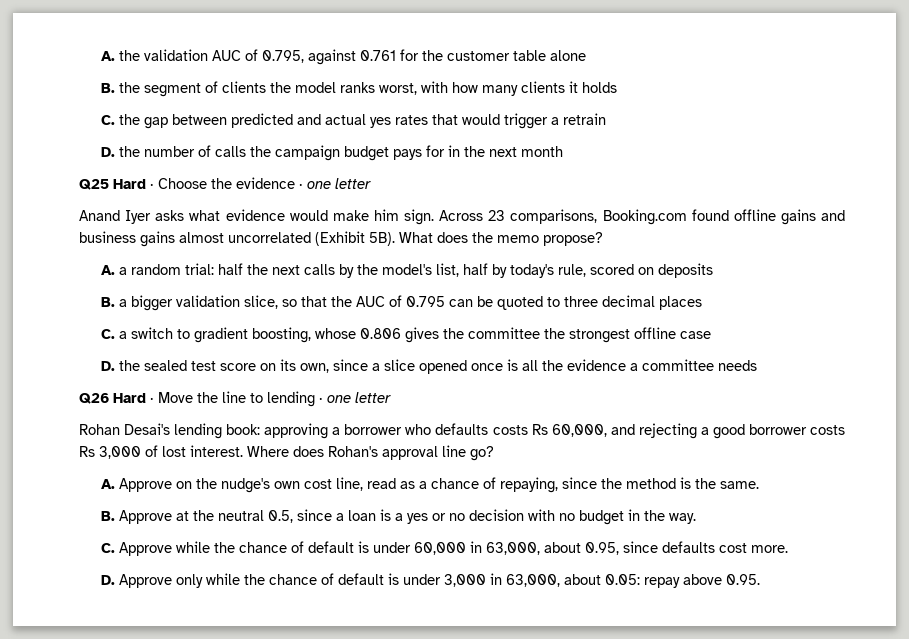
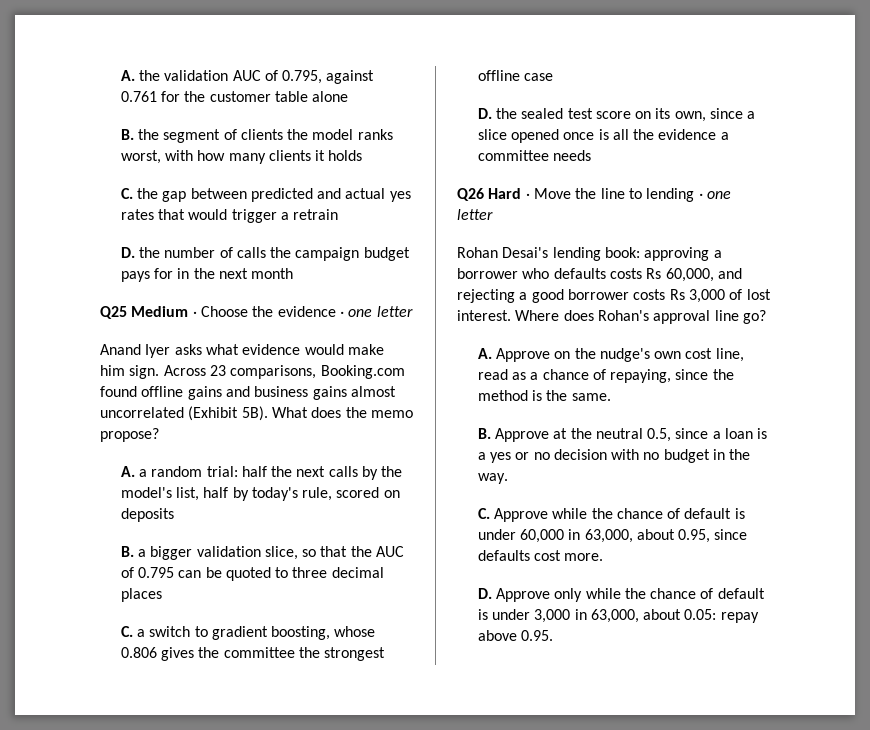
[113,179,146,189] Hard -> [131,306,189,317] Medium

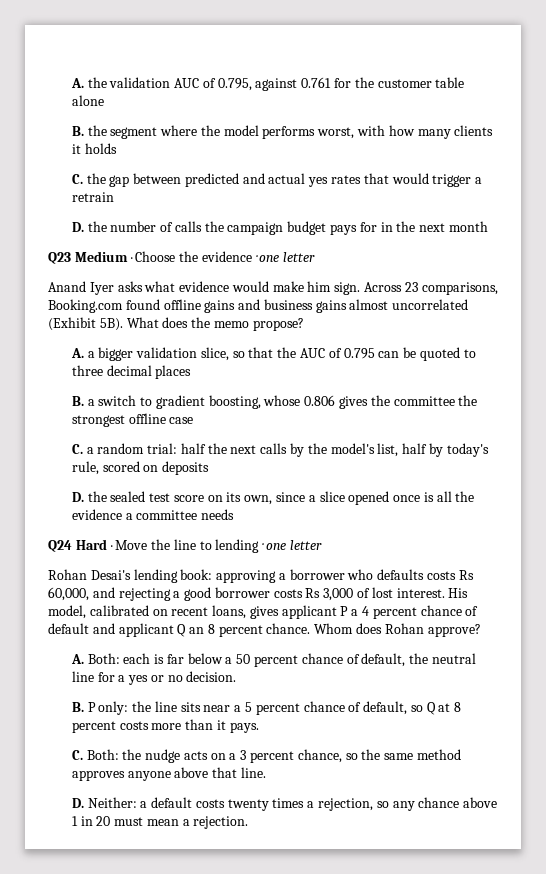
[223,129,283,140] of clients -> [160,125,198,136] where
[357,129,393,140] ranks -> [262,126,316,139] performs
[100,306,127,319] Q25 -> [48,252,71,264] Q23
(147, 473) none -> [98,347,476,361] [71,365,192,379] [71,395,478,409] [71,413,194,427] [71,444,94,454] bigger validation slice, so that the AUC of 0.795 can be quoted to three decimal places // B. a switch to gradient boosting, whose 0.806 gives the committee the strongest offline case // C. a
[120,546,405,560] [120,567,384,581] [120,588,162,602] [120,626,376,640] [120,647,386,661] [477,70,553,81] // B. a bigger validation slice, so that the AUC of 0.795 can be quoted to three decimal places // C. a switch to gradient boosting, whose 0.806 gives the committee the strongest offline case -> (210, 468) none
[457,188,484,201] Q26 -> [48,540,72,552] Q24
[515,310,766,324] [477,348,744,362] [477,369,734,383] [477,390,611,401] [477,428,768,442] [477,449,751,463] [477,473,508,484] [477,508,745,522] [477,529,748,543] [477,550,604,561] [477,588,765,602] [477,609,759,623] [477,630,553,641] Where does Rohan's approval line go? // A. Approve on the nudge's own cost line, read as a chance of repaying, since the method is the same. // B. Approve at the neutral 0.5, since a loan is a yes or no decision with no budget in the way. // C. Approve while the chance of default is under 60,000 in 63,000, about 0.95, since defaults cost more. // D. Approve only while the chance of default is under 3,000 in 63,000, about 0.05: repay above 0.95. -> [448,588,469,598] [48,605,479,619] [48,623,481,637] [70,653,476,667] [71,671,237,685] [71,701,462,715] [71,719,259,733] [71,749,461,763] [71,767,266,781] [71,797,498,811] [71,816,249,829] His model, calibrated on recent loans, gives applicant P a 4 percent chance of default and applicant Q an 8 percent chance. Whom does Rohan approve? // A. Both: each is far below a 50 percent chance of default, the neutral line for a yes or no decision. // B. P only: the line sits near a 5 percent chance of default, so Q at 8 percent costs more than it pays. // C. Both: the nudge acts on a 3 percent chance, so the same method approves anyone above that line. // D. Neither: a default costs twenty times a rejection, so any chance above 1 in 20 must mean a rejection.

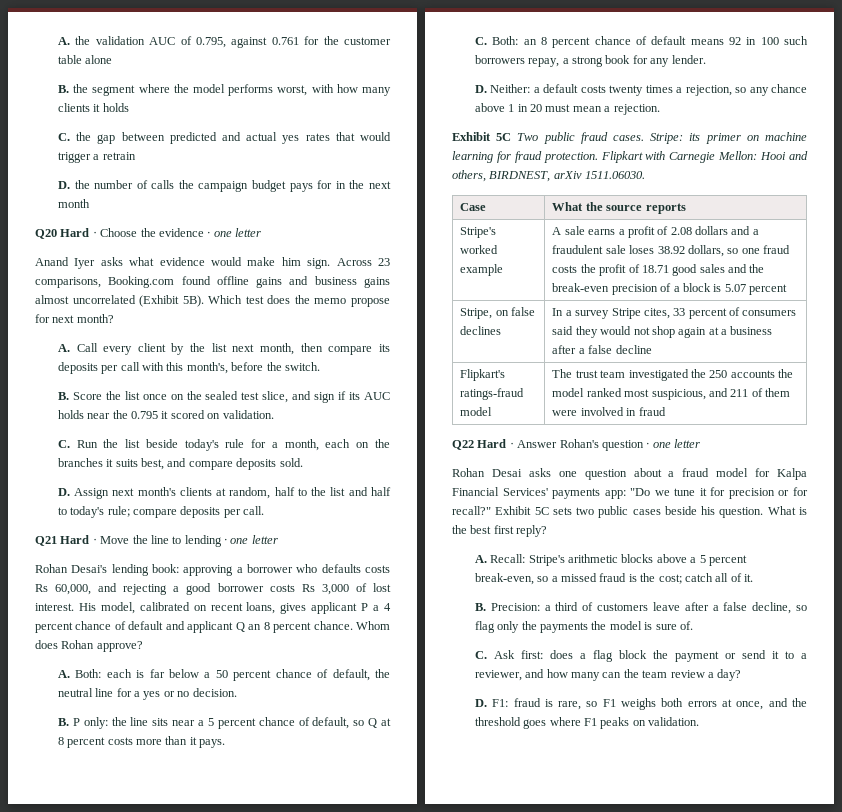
[48,251,128,264] Q23 Medium -> [35,228,90,239] Q20 Hard
[126,317,159,328] What -> [208,295,264,304] Which test
[252,318,304,331] [70,347,476,361] [71,365,192,379] [71,395,478,409] [71,413,194,427] [71,443,489,457] [71,461,210,475] [71,491,475,505] [71,509,235,520] [48,540,72,552] propose? // A. a bigger validation slice, so that the AUC of 0.795 can be quoted to three decimal places // B. a switch to gradient boosting, whose 0.806 gives the committee the strongest offline case // C. a random trial: half the next calls by the model's list, half by today's rule, scored on deposits // D. the sealed test score on its own, since a slice opened once is all the evidence a committee needs // Q24 -> [350,298,390,307] [35,314,114,323] [57,343,390,355] [57,362,320,374] [57,391,391,403] [57,410,274,419] [57,439,391,451] [57,458,303,470] [57,487,392,499] [57,506,265,518] [35,536,57,546] propose for next month? // A. Call every client by the list next month, then compare its deposits per call with this month's, before the switch. // B. Score the list once on the sealed test slice, and sign if its AUC holds near the 0.795 it scored on validation. // C. Run the list beside today's rule for a month, each on the branches it suits best, and compare deposits sold. // D. Assign next month's clients at random, half to the list and half to today's rule; compare deposits per call. // Q21
[122,749,461,763] [71,767,266,781] the nudge acts on a 3 percent chance, so the same method approves anyone above that line. -> [523,36,808,48] [474,55,706,67] an 8 percent chance of default means 92 in 100 such borrowers repay, a strong book for any lender.
(249, 822) none -> [452,132,807,144] [452,151,808,163] [452,170,646,182] [460,203,487,211] [552,202,686,214] [460,227,497,238] [460,245,499,254] [460,264,504,276] [552,226,759,238] [552,245,791,257] [552,264,765,276] [552,283,788,295] [460,307,536,319] [460,326,502,335] [552,307,797,319] [552,326,773,338] [552,345,652,354] [460,369,506,381] [460,388,525,400] [460,407,493,416] [552,369,794,381] [552,388,791,400] [552,407,666,416] [452,439,700,451] [452,468,807,480] [452,487,808,499] [452,506,807,518] [452,525,548,537] [474,554,747,566] [474,573,754,585] [474,602,807,614] [474,621,693,633] [474,650,808,662] [474,669,742,681] [474,698,808,710] [474,717,700,729] // Exhibit 5C Two public fraud cases. Stripe: its primer on machine learning for fraud protection. Flipkart with Carnegie Mellon: Hooi and others, BIRDNEST, arXiv 1511.06030. // Case | What the source reports // Stripe's worked example | A sale earns a profit of 2.08 dollars and a fraudulent sale loses 38.92 dollars, so one fraud costs the profit of 18.71 good sales and the break-even precision of a block is 5.07 percent // Stripe, on false declines | In a survey Stripe cites, 33 percent of consumers said they would not shop again at a business after a false decline // Flipkart's ratings-fraud model | The trust team investigated the 250 accounts the model ranked most suspicious, and 211 of them were involved in fraud // Q22 Hard · Answer Rohan's question · one letter // Rohan Desai asks one question about a fraud model for Kalpa Financial Services' payments app: "Do we tune it for precision or for recall?" Exhibit 5C sets two public cases beside his question. What is the best first reply? // A. Recall: Stripe's arithmetic blocks above a 5 percent break-even, so a missed fraud is the cost; catch all of it. // B. Precision: a third of customers leave after a false decline, so flag only the payments the model is sure of. // C. Ask first: does a flag block the payment or send it to a reviewer, and how many can the team review a day? // D. F1: fraud is rare, so F1 weighs both errors at once, and the threshold goes where F1 peaks on validation.

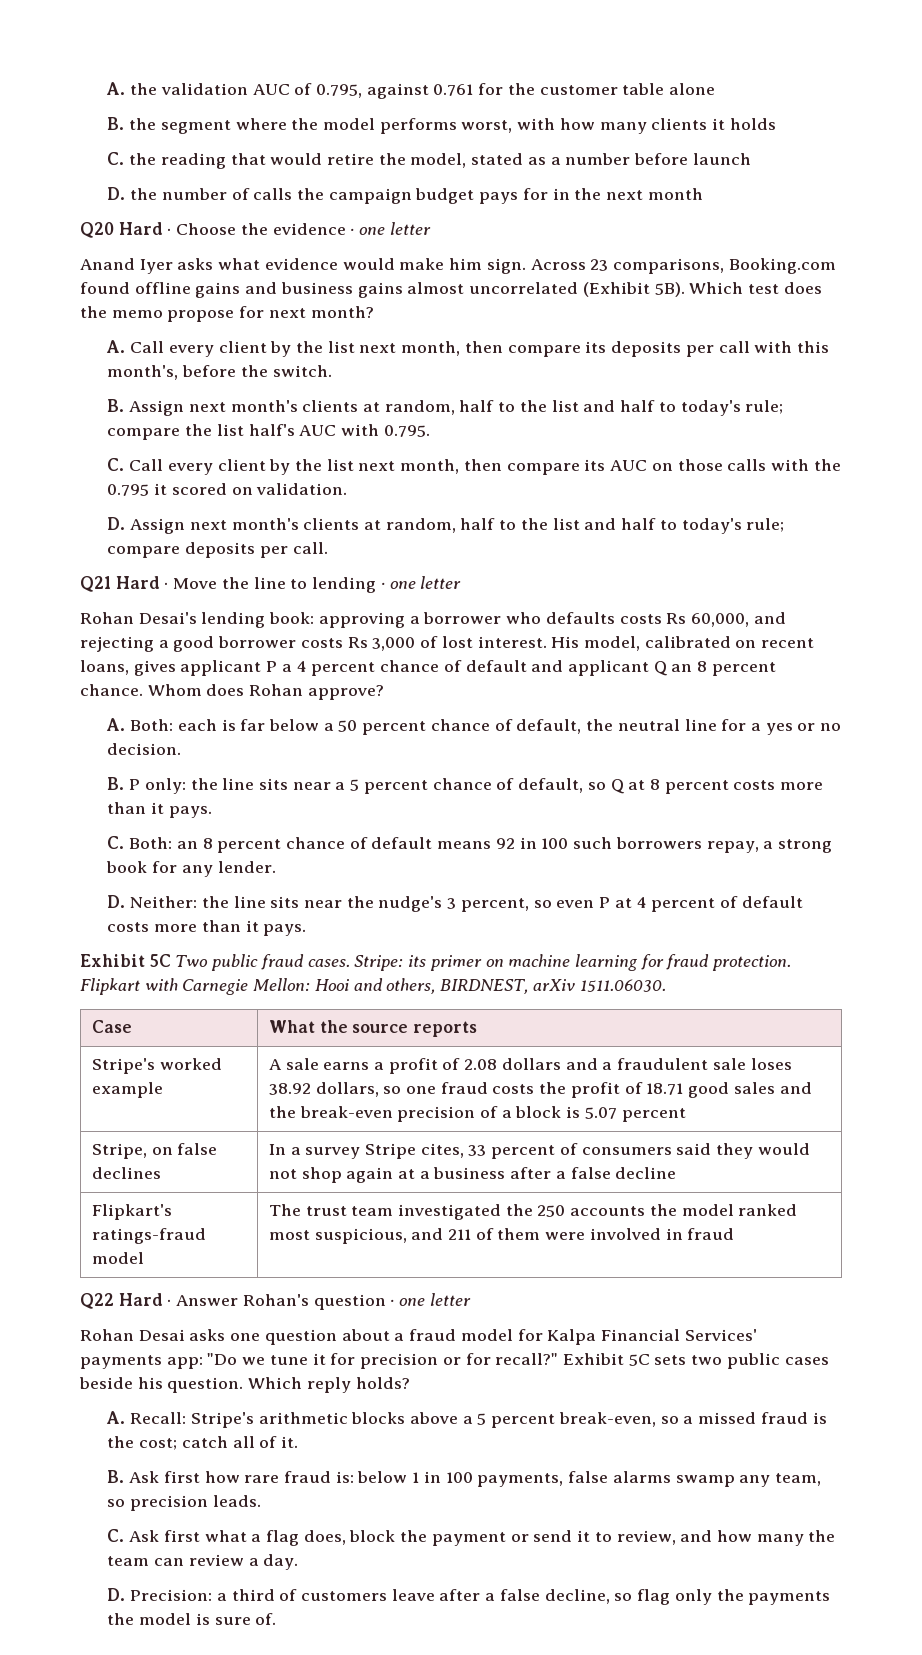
[97,132,392,144] [57,152,136,163] gap between predicted and actual yes rates that would trigger a retrain -> [160,153,751,169] reading that would retire the model, stated as a number before launch
[72,391,391,403] [57,410,111,419] Score the list once on the sealed test slice, and sign if its AUC holds near -> [129,400,784,416] [107,424,430,440] [107,458,809,475] Assign next month's clients at random, half to the list and half to today's rule; compare the list half's AUC with 0.795. // C. Call every client by the list next month, then compare its AUC on those calls with
[57,439,391,451] [57,458,303,470] // C. Run the list beside today's rule for a month, each on the branches it suits best, and compare deposits sold. -> (348, 489) none
[533,84,807,96] [474,103,660,115] a default costs twenty times a rejection, so any chance above 1 in 20 must mean a rejection. -> [201,896,803,912] [107,920,307,936] the line sits near the nudge's 3 percent, so even P at 4 percent of default costs more than it pays.
[767,506,807,515] [452,525,548,537] What is the best first reply? -> [248,1377,410,1393] Which reply holds?
(486, 607) none -> [129,1471,821,1487] [107,1495,261,1511] [107,1529,836,1546] [107,1554,299,1570] [107,1588,126,1601] Ask first how rare fraud is: below 1 in 100 payments, false alarms swamp any team, so precision leads. // C. Ask first what a flag does, block the payment or send it to review, and how many the team can review a day. // D.
[474,650,808,662] [474,669,742,681] [474,698,808,710] [474,717,700,729] // C. Ask first: does a flag block the payment or send it to a reviewer, and how many can the team review a day? // D. F1: fraud is rare, so F1 weighs both errors at once, and the threshold goes where F1 peaks on validation. -> (277, 1619) none

